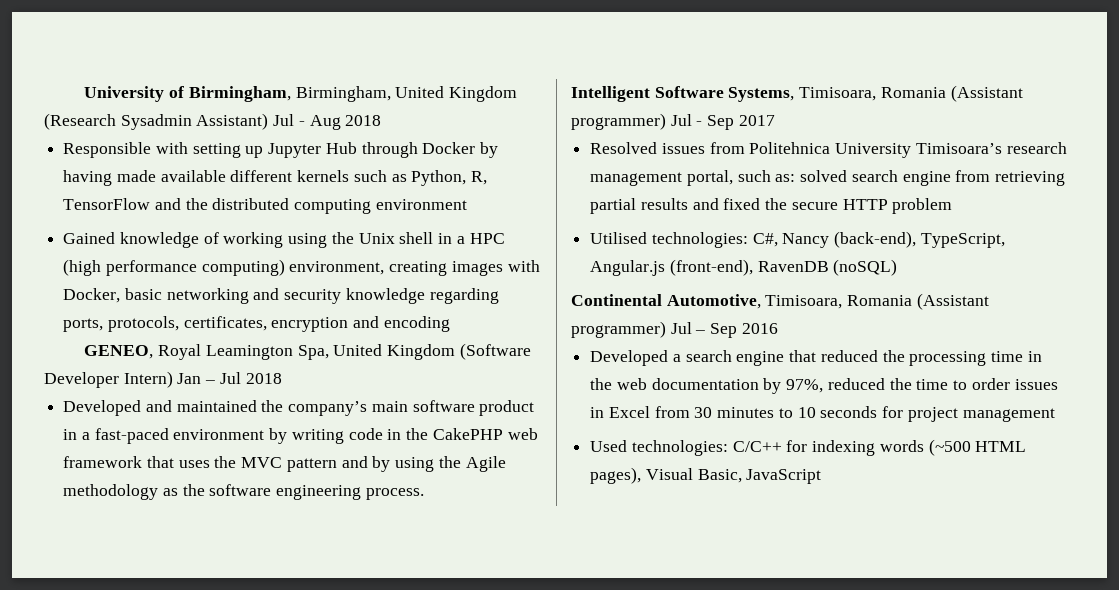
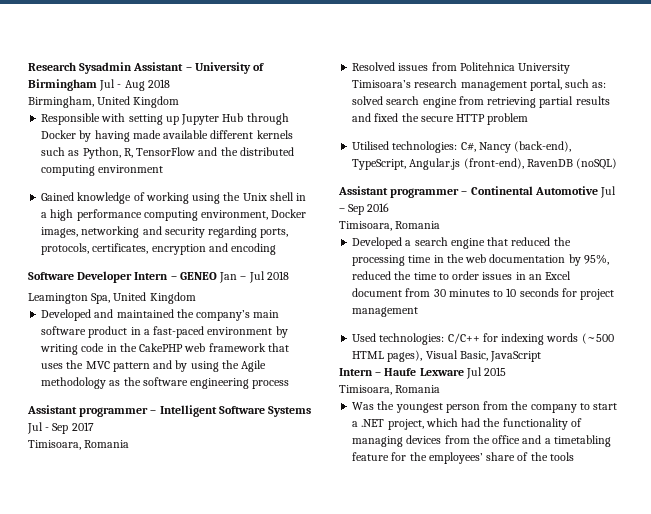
[84,86,518,102] [44,113,269,130] University of Birmingham, Birmingham, United Kingdom (Research Sysadmin Assistant) -> [28,62,265,74] [28,79,97,91] Research Sysadmin Assistant – University of Birmingham
(382, 120) none -> [28,96,180,108] // Birmingham, United Kingdom
[469,233,505,244] [63,259,540,276] [63,288,162,303] HPC (high performance computing) environment, creating images with Docker, basic -> [50,209,307,221] [41,227,79,238] high performance computing environment, Docker images,
[345,288,425,304] knowledge -> (205, 232) none
[84,343,531,360] [44,371,282,388] GENEO, Royal Leamington Spa, United Kingdom (Software Developer Intern) Jan – Jul 2018 -> [28,271,289,283] [28,292,196,304] Software Developer Intern – GENEO Jan – Jul 2018 // Leamington Spa, United Kingdom
[365,488,424,500] [571,85,1023,102] [571,113,666,130] process. // Intelligent Software Systems, Timisoara, Romania (Assistant programmer) -> [252,380,290,389] [27,405,312,417] process // Assistant programmer – Intelligent Software Systems
(775, 120) none -> [28,440,130,450] // Timisoara, Romania
[571,293,989,310] [571,321,666,338] Continental Automotive, Timisoara, Romania (Assistant programmer) -> [338,186,598,198] Assistant programmer – Continental Automotive
(778, 328) none -> [339,221,441,231] // Timisoara, Romania
[786,379,824,393] 97%, -> [583,254,609,265] 95%,
[608,406,650,418] Excel -> [528,271,572,280] [352,288,403,297] an Excel document
(822, 476) none -> [339,367,507,379] [339,385,441,395] [352,401,618,413] [352,418,582,430] [352,435,611,447] [352,452,574,464] // Intern – Haufe Lexware Jul 2015 // Timisoara, Romania // Was the youngest person from the company to start a .NET project, which had the functionality of managing devices from the office and a timetabling feature for the employees’ share of the tools

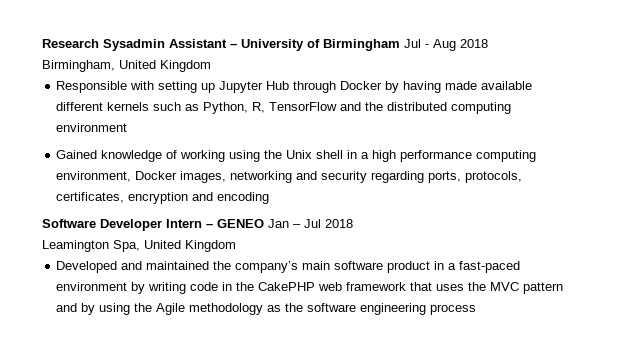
[27,405,312,417] [27,422,94,434] [28,440,130,450] [352,62,571,74] [352,79,607,91] [352,96,610,108] [352,113,529,125] [352,141,572,153] [352,158,618,170] [338,186,617,198] [339,203,390,215] [339,221,441,231] [352,237,571,249] [352,254,609,266] [352,271,572,280] [352,288,615,300] [352,307,419,317] [352,333,614,345] [352,350,542,362] [339,367,507,379] [339,385,441,395] [352,401,618,413] [352,418,582,430] [352,435,611,447] [352,452,574,464] // Assistant programmer – Intelligent Software Systems Jul - Sep 2017 // Timisoara, Romania // Resolved issues from Politehnica University Timisoara’s research management portal, such as: solved search engine from retrieving partial results and fixed the secure HTTP problem // Utilised technologies: C#, Nancy (back-end), TypeScript, Angular.js (front-end), RavenDB (noSQL) // Assistant programmer – Continental Automotive Jul – Sep 2016 // Timisoara, Romania // Developed a search engine that reduced the processing time in the web documentation by 95%, reduced the time to order issues in an Excel document from 30 minutes to 10 seconds for project management // Used technologies: C/C++ for indexing words (~500 HTML pages), Visual Basic, JavaScript // Intern – Haufe Lexware Jul 2015 // Timisoara, Romania // Was the youngest person from the company to start a .NET project, which had the functionality of managing devices from the office and a timetabling feature for the employees’ share of the tools -> (477, 309) none

